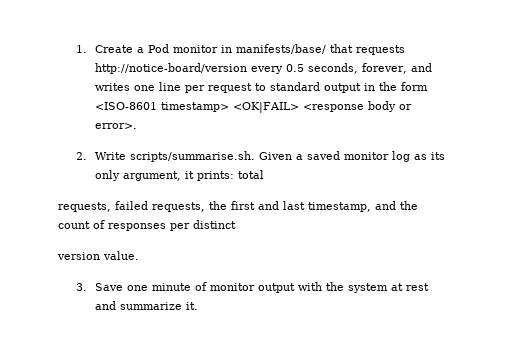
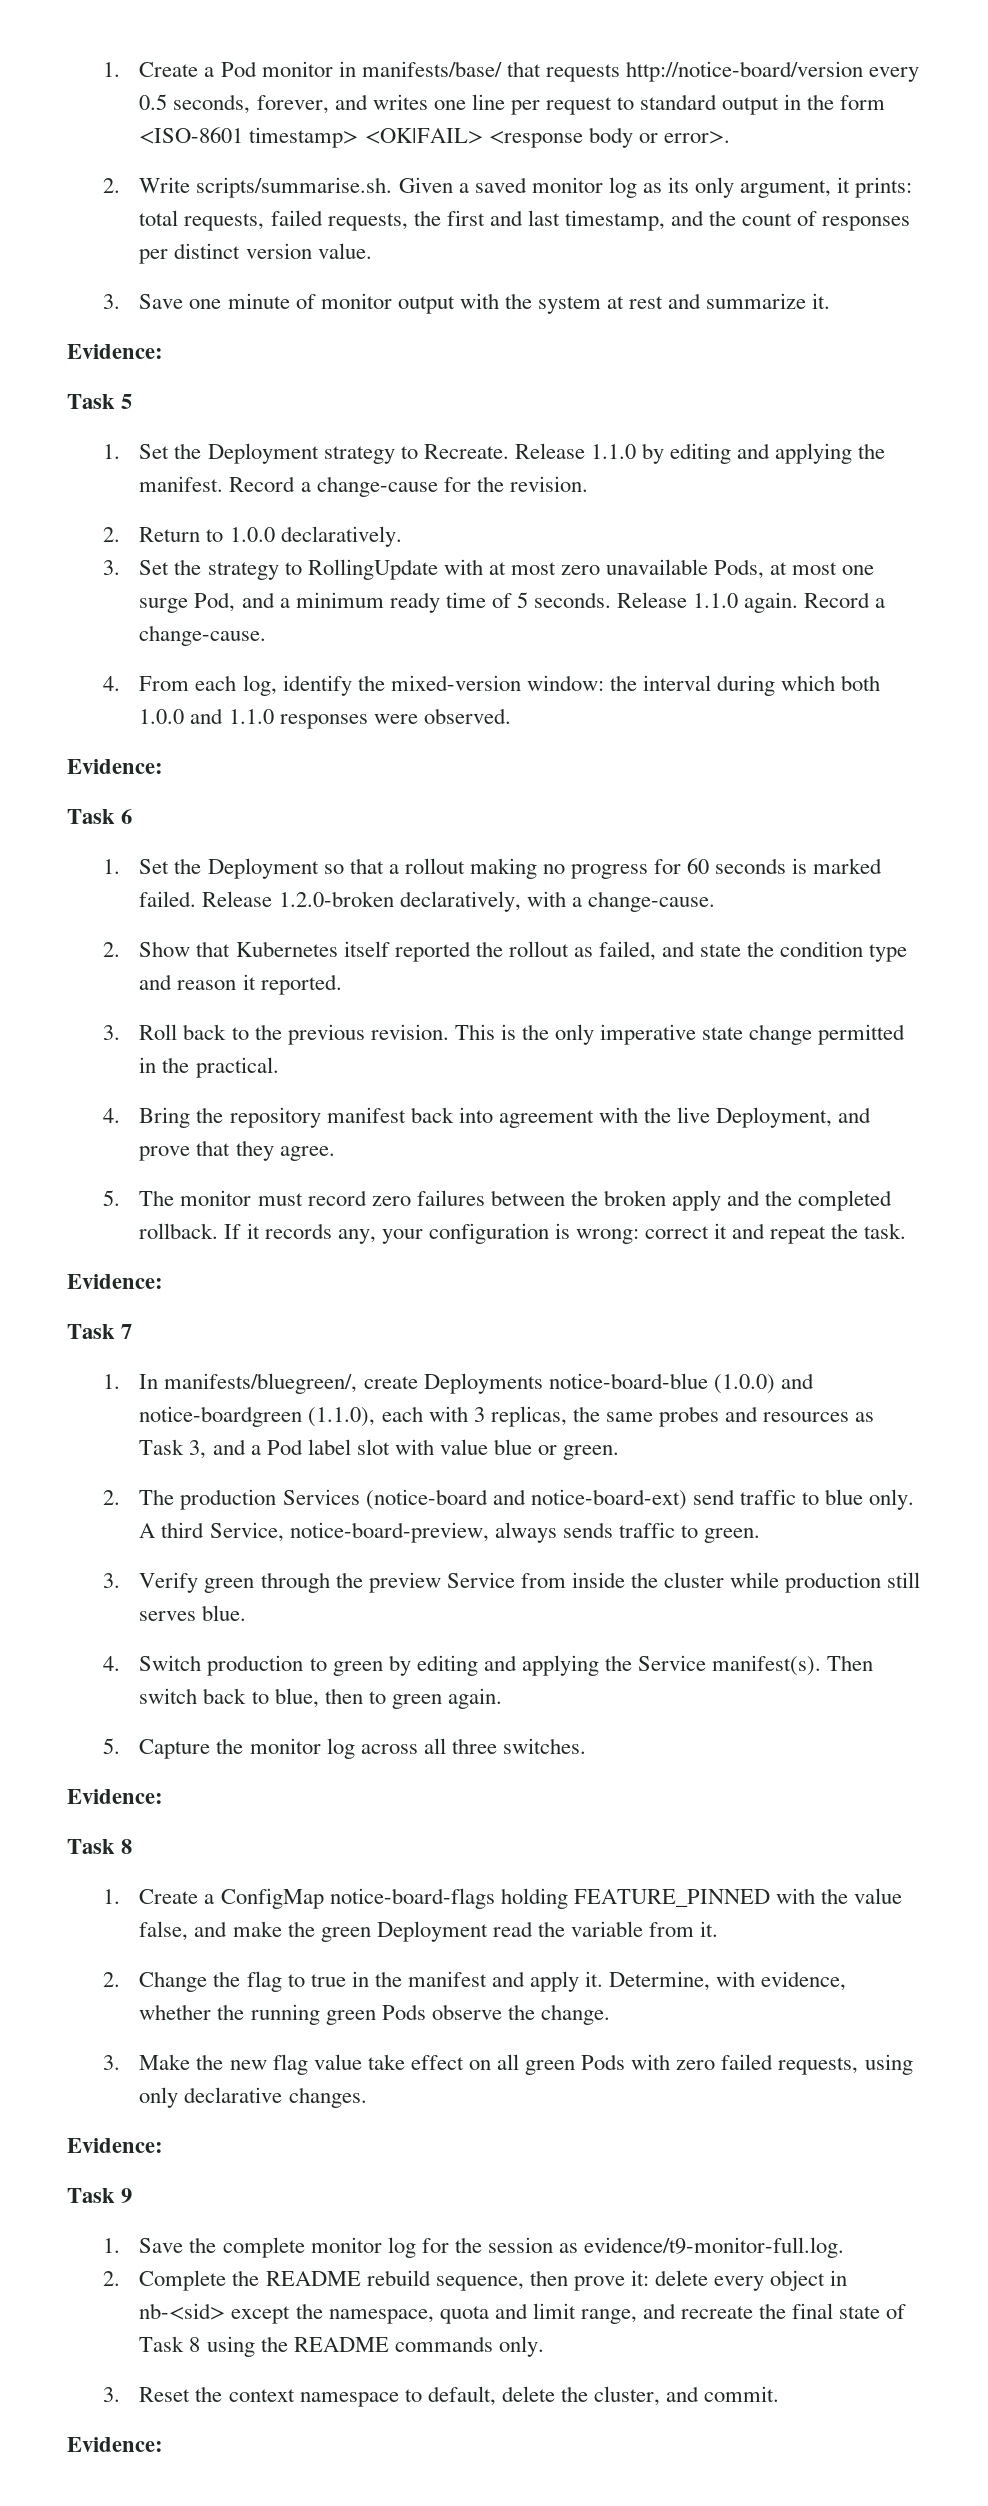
(264, 174) // -> (179, 218) none
(236, 224) // -> (241, 251) none
(198, 306) none -> [67,344,163,359] [67,394,133,409] [103,443,886,464] [139,476,588,497] [103,526,402,547] [103,559,875,580] [139,592,886,613] [139,625,267,646] [103,675,881,696] [139,708,511,729] [67,759,163,774] [67,809,133,824] [103,858,883,879] [139,891,715,912] [103,941,908,962] [139,974,342,995] [103,1024,906,1045] [139,1057,279,1078] [103,1107,872,1128] [139,1140,335,1161] [103,1190,893,1211] [139,1223,907,1244] [67,1274,163,1289] [67,1324,133,1339] [103,1373,814,1394] [139,1406,875,1427] [139,1439,620,1460] [103,1489,915,1510] [139,1522,760,1543] [103,1572,921,1593] [139,1605,247,1621] [103,1655,874,1676] [139,1688,502,1709] [103,1738,586,1759] [67,1789,163,1804] [67,1839,133,1854] [103,1888,902,1909] [139,1921,719,1942] [103,1971,847,1992] [139,2004,610,2025] [103,2054,913,2075] [139,2087,367,2108] [67,2138,163,2153] [67,2188,133,2203] [103,2237,845,2258] [103,2270,848,2291] [139,2303,907,2324] [139,2336,544,2357] [103,2386,780,2407] [67,2437,163,2452] // Evidence: // Task 5 // 1. Set the Deployment strategy to Recreate. Release 1.1.0 by editing and applying the manifest. Record a change-cause for the revision. // 2. Return to 1.0.0 declaratively. // 3. Set the strategy to RollingUpdate with at most zero unavailable Pods, at most one surge Pod, and a minimum ready time of 5 seconds. Release 1.1.0 again. Record a change-cause. // 4. From each log, identify the mixed-version window: the interval during which both 1.0.0 and 1.1.0 responses were observed. // Evidence: // Task 6 // 1. Set the Deployment so that a rollout making no progress for 60 seconds is marked failed. Release 1.2.0-broken declaratively, with a change-cause. // 2. Show that Kubernetes itself reported the rollout as failed, and state the condition type and reason it reported. // 3. Roll back to the previous revision. This is the only imperative state change permitted in the practical. // 4. Bring the repository manifest back into agreement with the live Deployment, and prove that they agree. // 5. The monitor must record zero failures between the broken apply and the completed rollback. If it records any, your configuration is wrong: correct it and repeat the task. // Evidence: // Task 7 // 1. In manifests/bluegreen/, create Deployments notice-board-blue (1.0.0) and notice-boardgreen (1.1.0), each with 3 replicas, the same probes and resources as Task 3, and a Pod label slot with value blue or green. // 2. The production Services (notice-board and notice-board-ext) send traffic to blue only. A third Service, notice-board-preview, always sends traffic to green. // 3. Verify green through the preview Service from inside the cluster while production still serves blue. // 4. Switch production to green by editing and applying the Service manifest(s). Then switch back to blue, then to green again. // 5. Capture the monitor log across all three switches. // Evidence: // Task 8 // 1. Create a ConfigMap notice-board-flags holding FEATURE_PINNED with the value false, and make the green Deployment read the variable from it. // 2. Change the flag to true in the manifest and apply it. Determine, with evidence, whether the running green Pods observe the change. // 3. Make the new flag value take effect on all green Pods with zero failed requests, using only declarative changes. // Evidence: // Task 9 // 1. Save the complete monitor log for the session as evidence/t9-monitor-full.log. // 2. Complete the README rebuild sequence, then prove it: delete every object in nb-<sid> except the namespace, quota and limit range, and recreate the final state of Task 8 using the README commands only. // 3. Reset the context namespace to default, delete the cluster, and commit. // Evidence:

